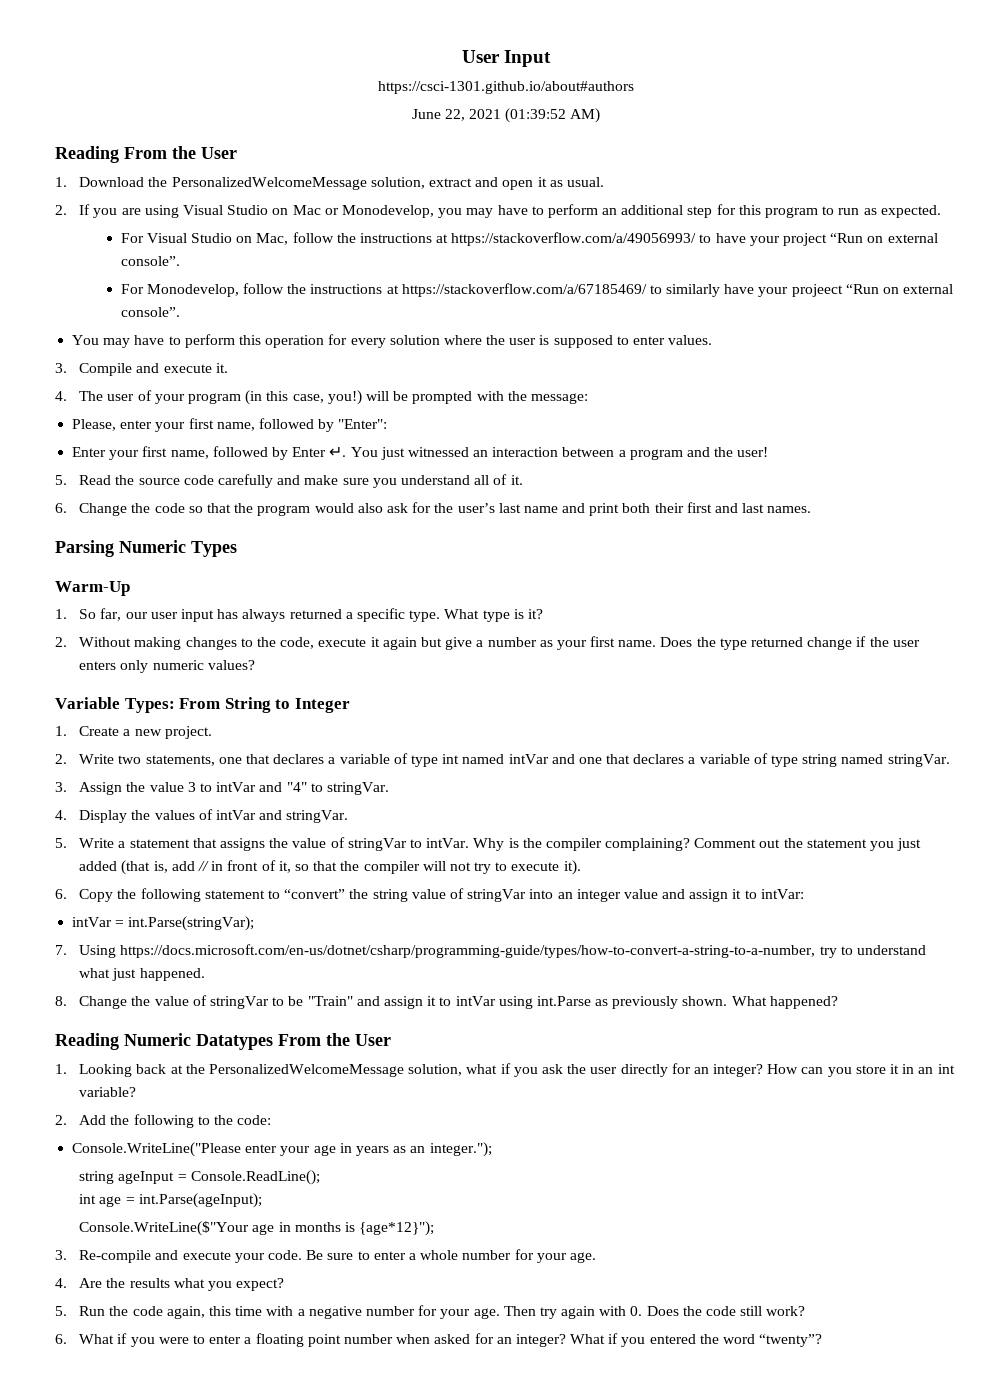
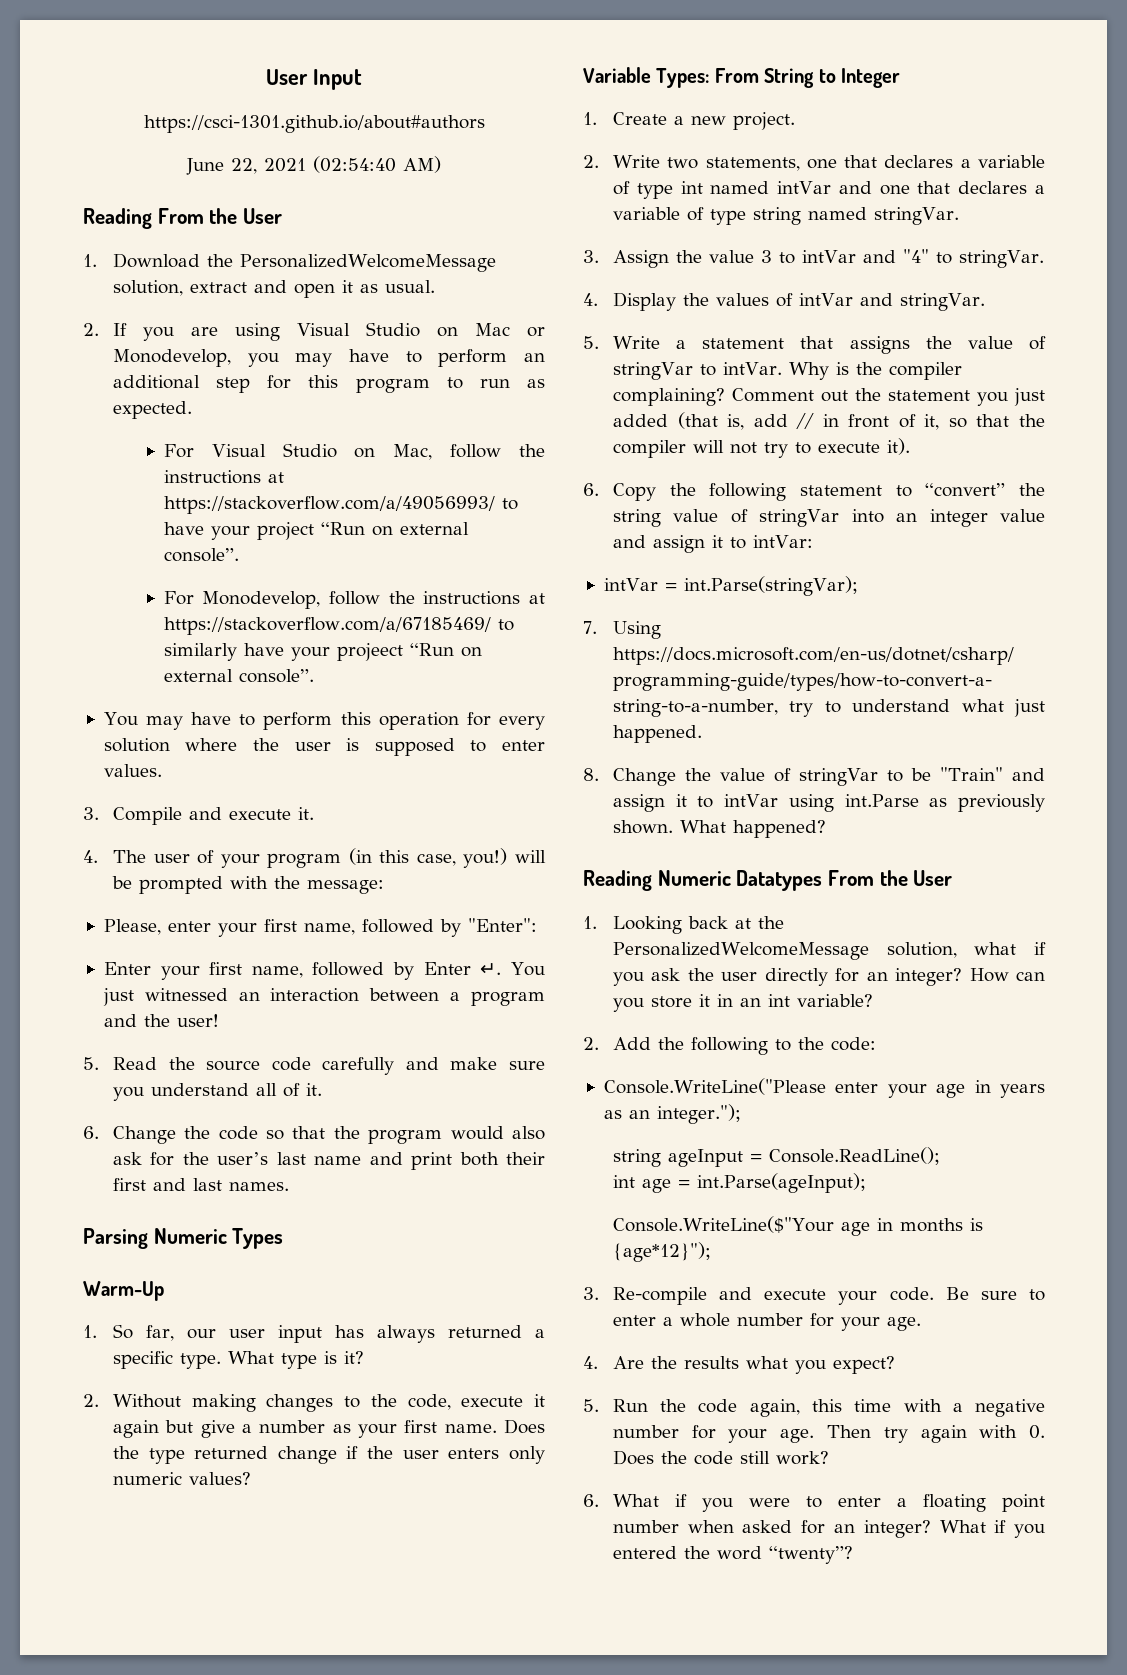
[505,108,567,123] (01:39:52 -> [313,156,396,173] (02:54:40

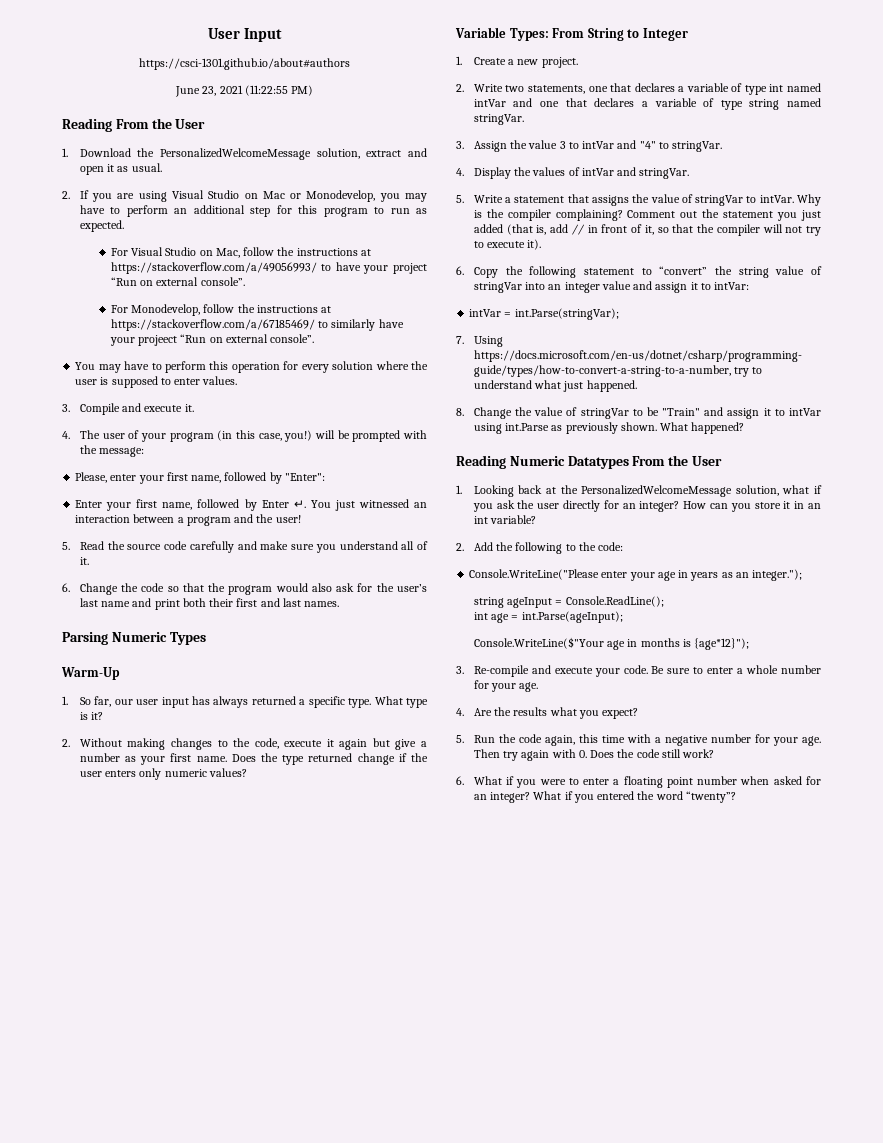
[231,156,441,174] 22, 2021 (02:54:40 AM) -> [202,85,313,96] 23, 2021 (11:22:55 PM)

